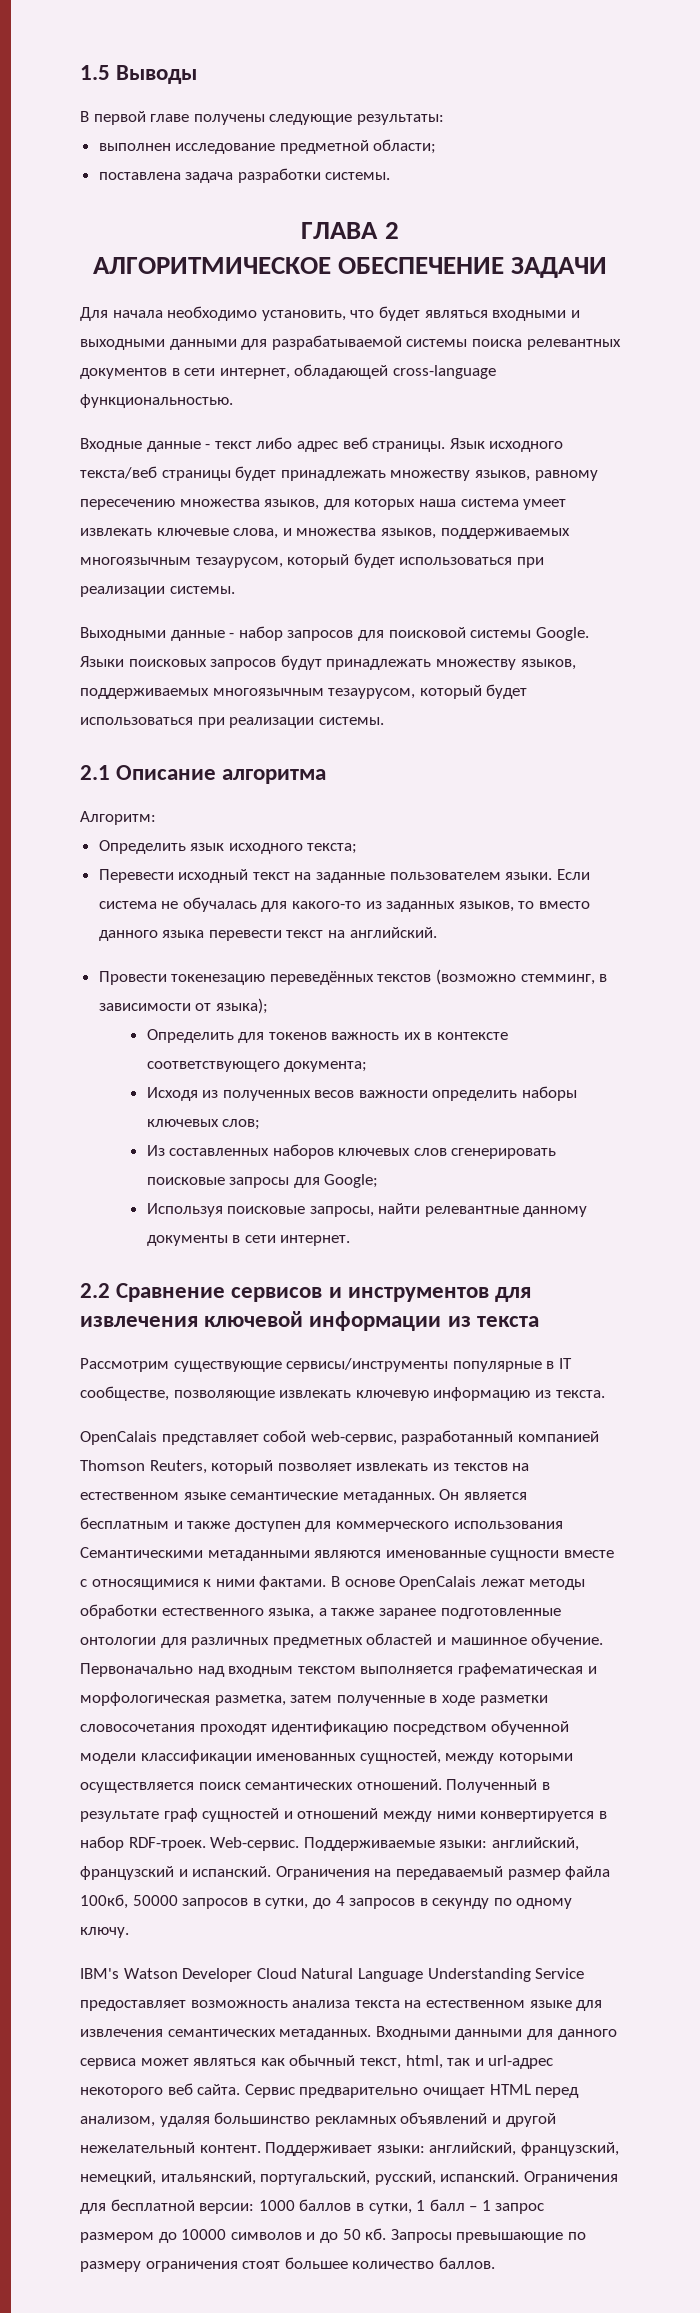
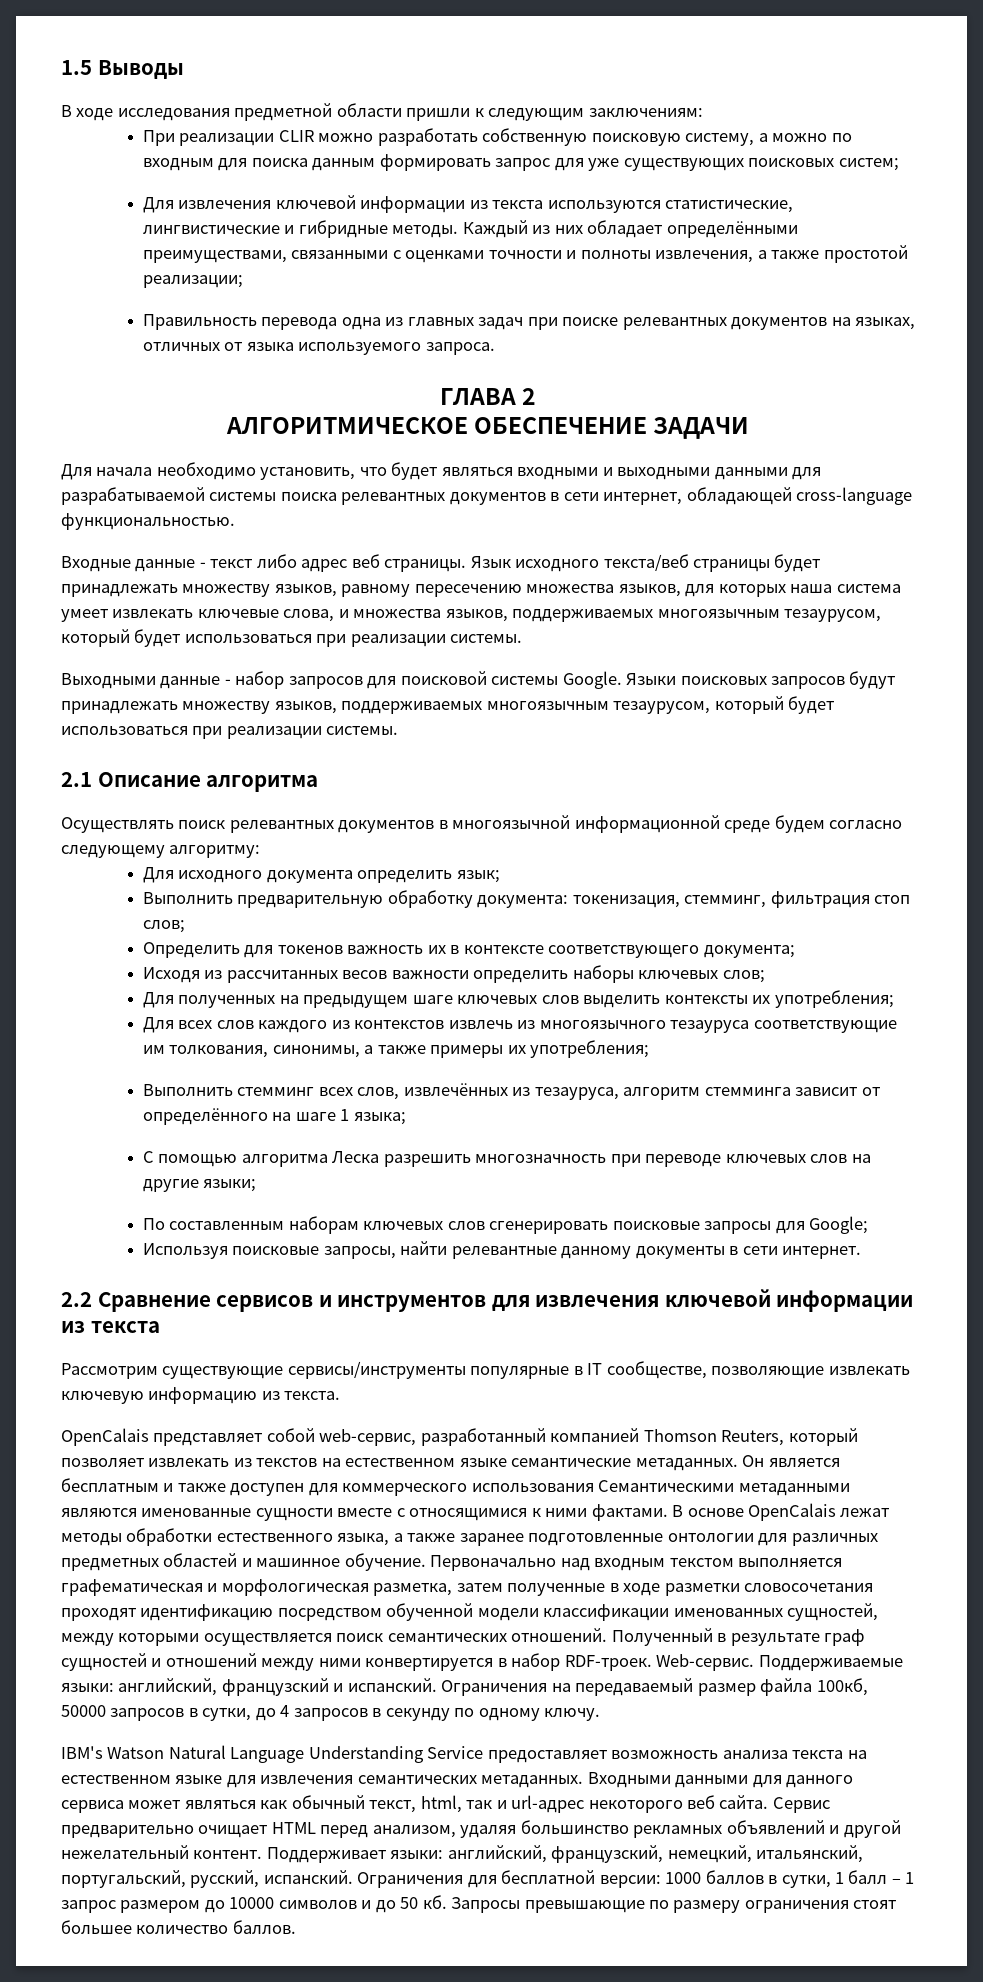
[93,111,444,125] [98,139,437,154] [98,168,391,183] первой главе получены следующие результаты: // выполнен исследование предметной области; // поставлена задача разработки системы. -> [76,103,703,121] [142,128,852,146] [142,154,899,171] [142,195,794,213] [142,220,798,238] [142,245,908,263] [142,275,243,288] [142,314,915,330] [142,342,495,355] ходе исследования предметной области пришли к следующим заключениям: // При реализации CLIR можно разработать собственную поисковую систему, а можно по входным для поиска данным формировать запрос для уже существующих поисковых систем; // Для извлечения ключевой информации из текста используются статистические, лингвистические и гибридные методы. Каждый из них обладает определёнными преимуществами, связанными с оценками точности и полноты извлечения, а также простотой реализации; // Правильность перевода одна из главных задач при поиске релевантных документов на языках, отличных от языка используемого запроса.
[80,811,156,825] [98,840,358,854] [98,869,590,883] [98,897,591,912] [98,927,437,941] [98,969,608,985] [98,998,268,1014] Алгоритм: // Определить язык исходного текста; // Перевести исходный текст на заданные пользователем языки. Если система не обучалась для какого-то из заданных языков, то вместо данного языка перевести текст на английский. // Провести токенезацию переведённых текстов (возможно стемминг, в зависимости от языка); -> [61,815,903,833] [61,845,261,858] [142,867,500,883] [142,890,911,908] [142,920,185,933] Осуществлять поиск релевантных документов в многоязычной информационной среде будем согласно следующему алгоритму: // Для исходного документа определить язык; // Выполнить предварительную обработку документа: токенизация, стемминг, фильтрация стоп слов;
[222,1090,311,1101] полученных -> [226,970,338,983] рассчитанных
[146,1144,334,1159] Из составленных наборов -> [142,990,894,1008] [142,1017,897,1033] [142,1040,650,1058] [142,1083,880,1100] [142,1108,406,1125] [142,1151,871,1167] [142,1179,257,1192] [142,1216,359,1234] Для полученных на предыдущем шаге ключевых слов выделить контексты их употребления; // Для всех слов каждого из контекстов извлечь из многоязычного тезауруса соответствующие им толкования, синонимы, а также примеры их употребления; // Выполнить стемминг всех слов, извлечённых из тезауруса, алгоритм стемминга зависит от определённого на шаге 1 языка; // С помощью алгоритма Леска разрешить многозначность при переводе ключевых слов на другие языки; // По составленным наборам
[182,1968,297,1982] Developer Cloud -> (165, 1753) none

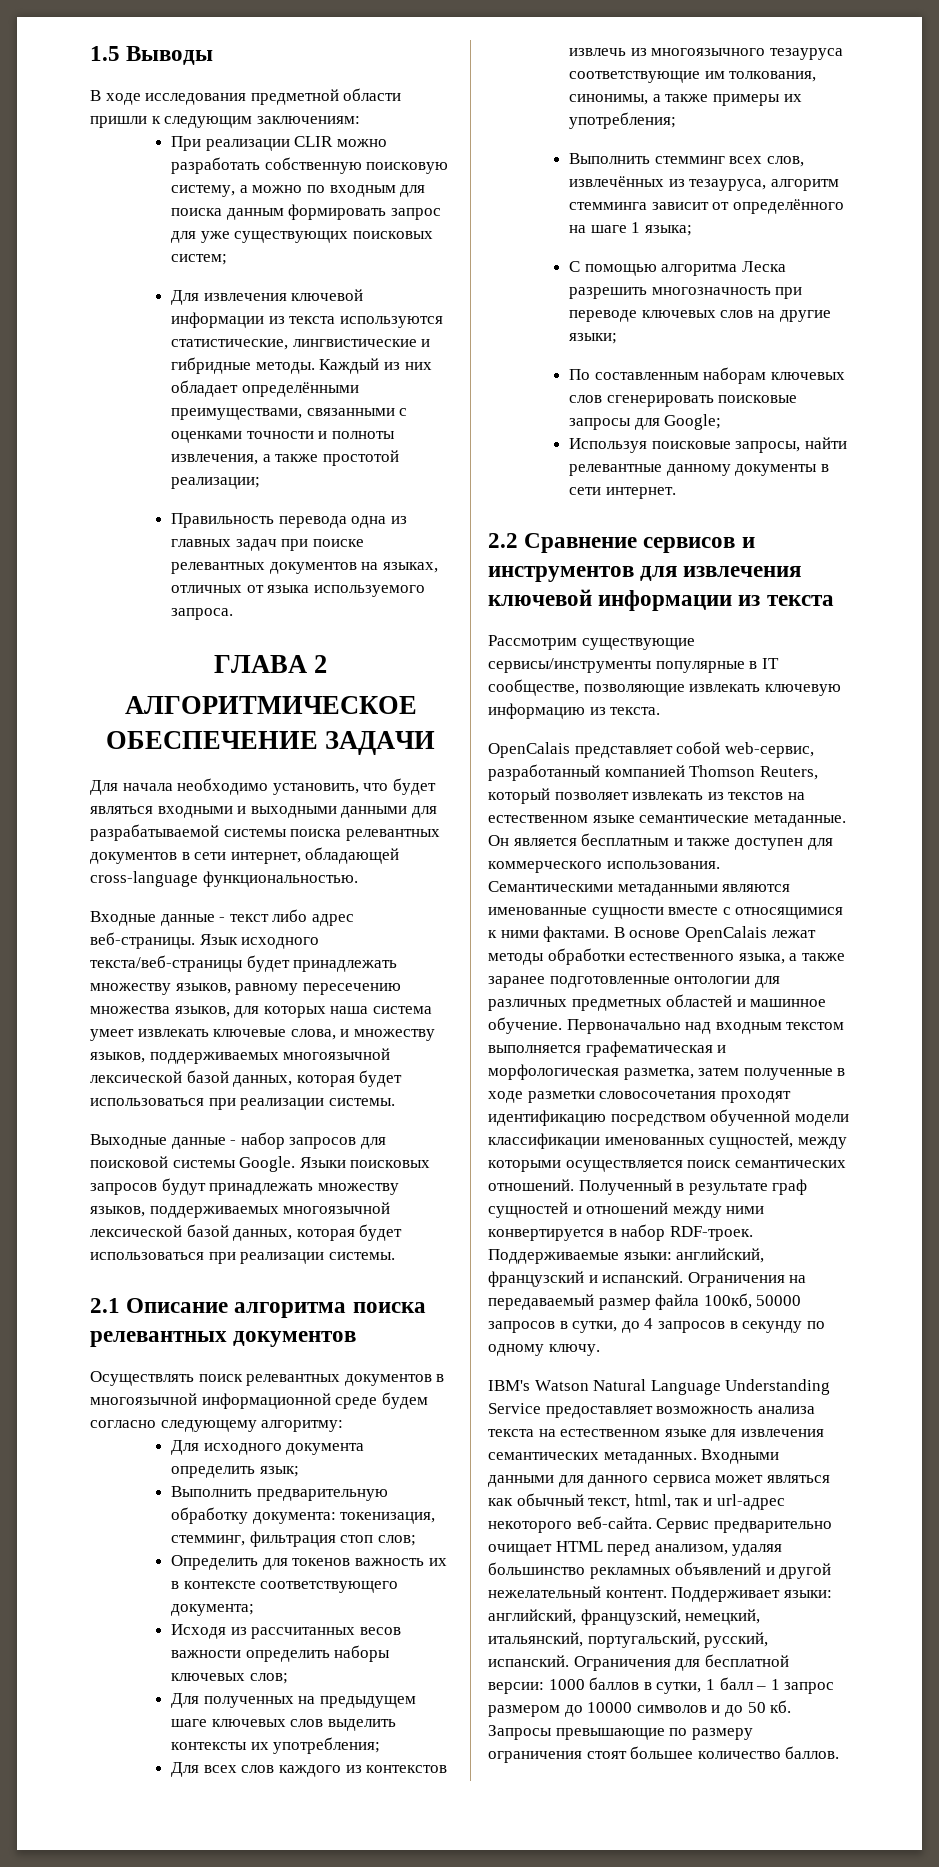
[351,554,771,572] веб страницы. Язык исходного текста/веб страницы -> [90,932,320,949] [90,955,243,972] веб-страницы. Язык исходного текста/веб-страницы
[353,609,882,622] [61,629,523,647] [61,673,156,689] множества языков, поддерживаемых многоязычным тезаурусом, который будет использоваться при реализации системы. // Выходными -> [353,1029,435,1041] [90,1048,391,1064] [90,1070,403,1087] [90,1098,395,1110] [90,1134,167,1149] множеству языков, поддерживаемых многоязычной лексической базой данных, которая будет использоваться при реализации системы. // Выходные
[486,696,784,714] многоязычным тезаурусом, который -> [283,1202,391,1214] [90,1224,355,1241] многоязычной лексической базой данных, которая
(319, 783) none -> [352,1302,426,1313] [90,1331,357,1347] поиска релевантных документов
[635,1458,738,1471] метаданных. -> [753,815,846,827] метаданные.
[471,1483,594,1492] использования -> [606,861,720,869] использования.
[656,1654,755,1671] Web-сервис. -> (753, 1233) none
[687,1795,769,1809] веб сайта. -> [576,1516,652,1529] веб-сайта.

